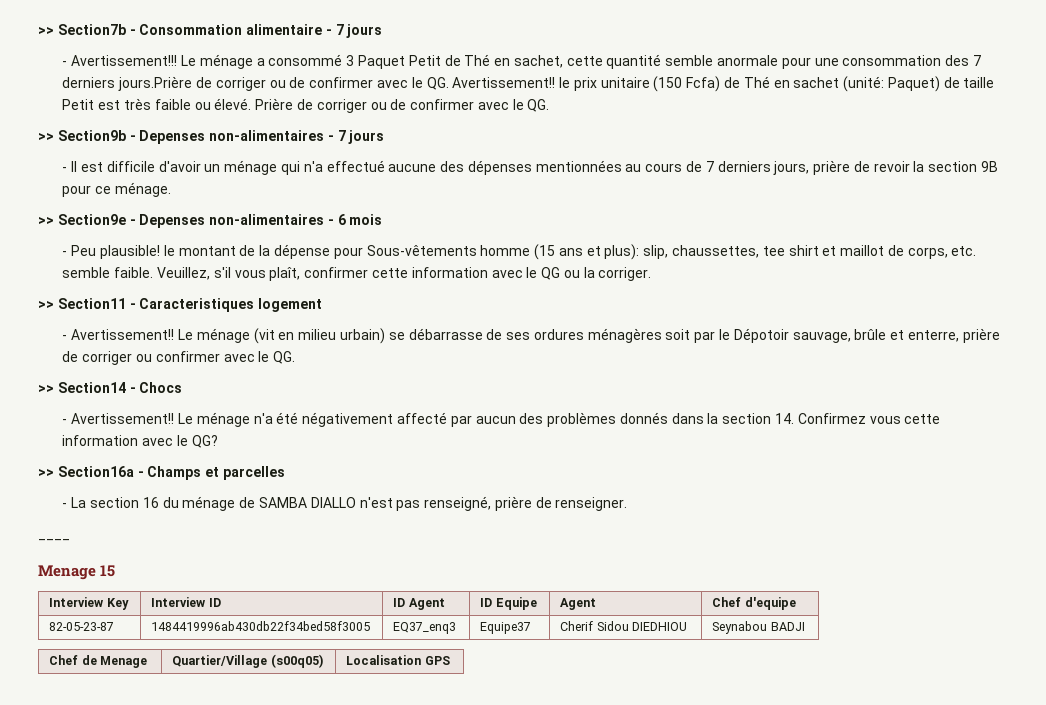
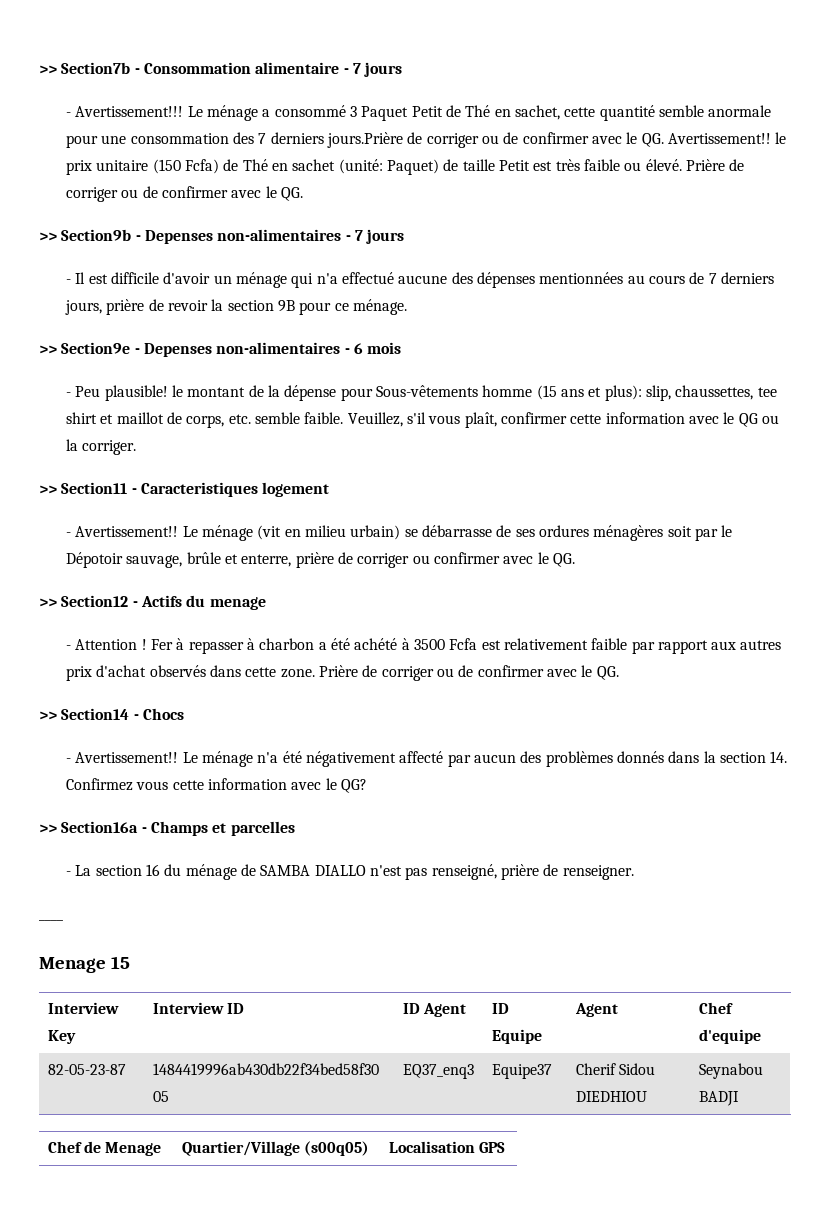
(296, 357) none -> [39,595,266,610] [66,638,782,654] [66,665,619,681] // >> Section12 - Actifs du menage // - Attention ! Fer à repasser à charbon a été achété à 3500 Fcfa est relativement faible par rapport aux autres prix d'achat observés dans cette zone. Prière de corriger ou de confirmer avec le QG.

